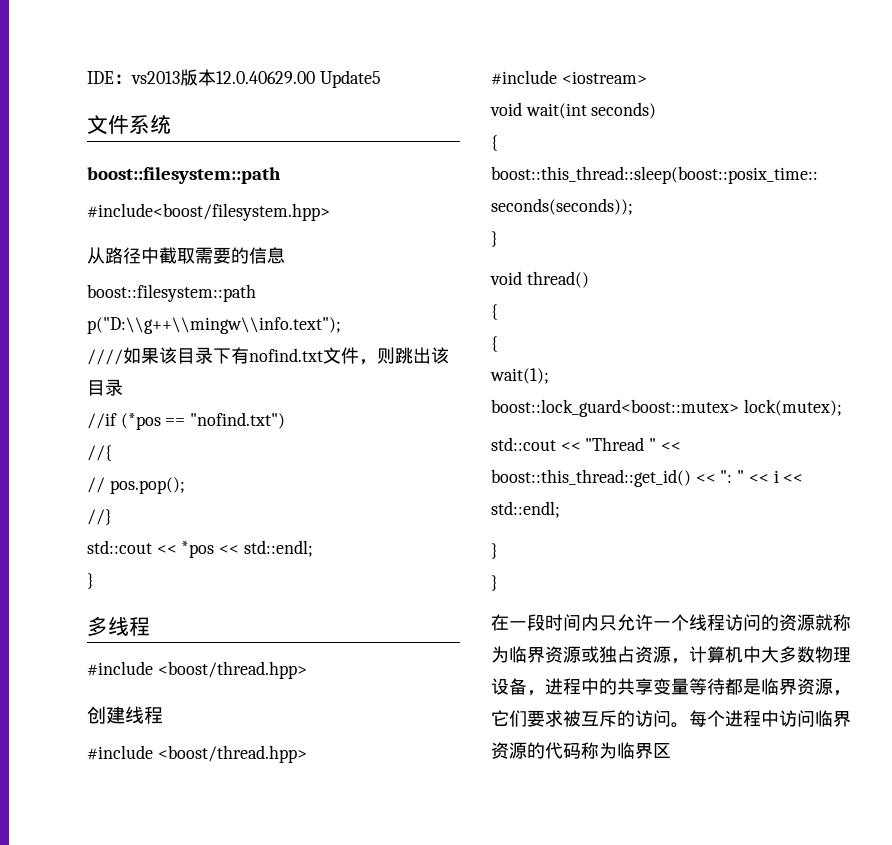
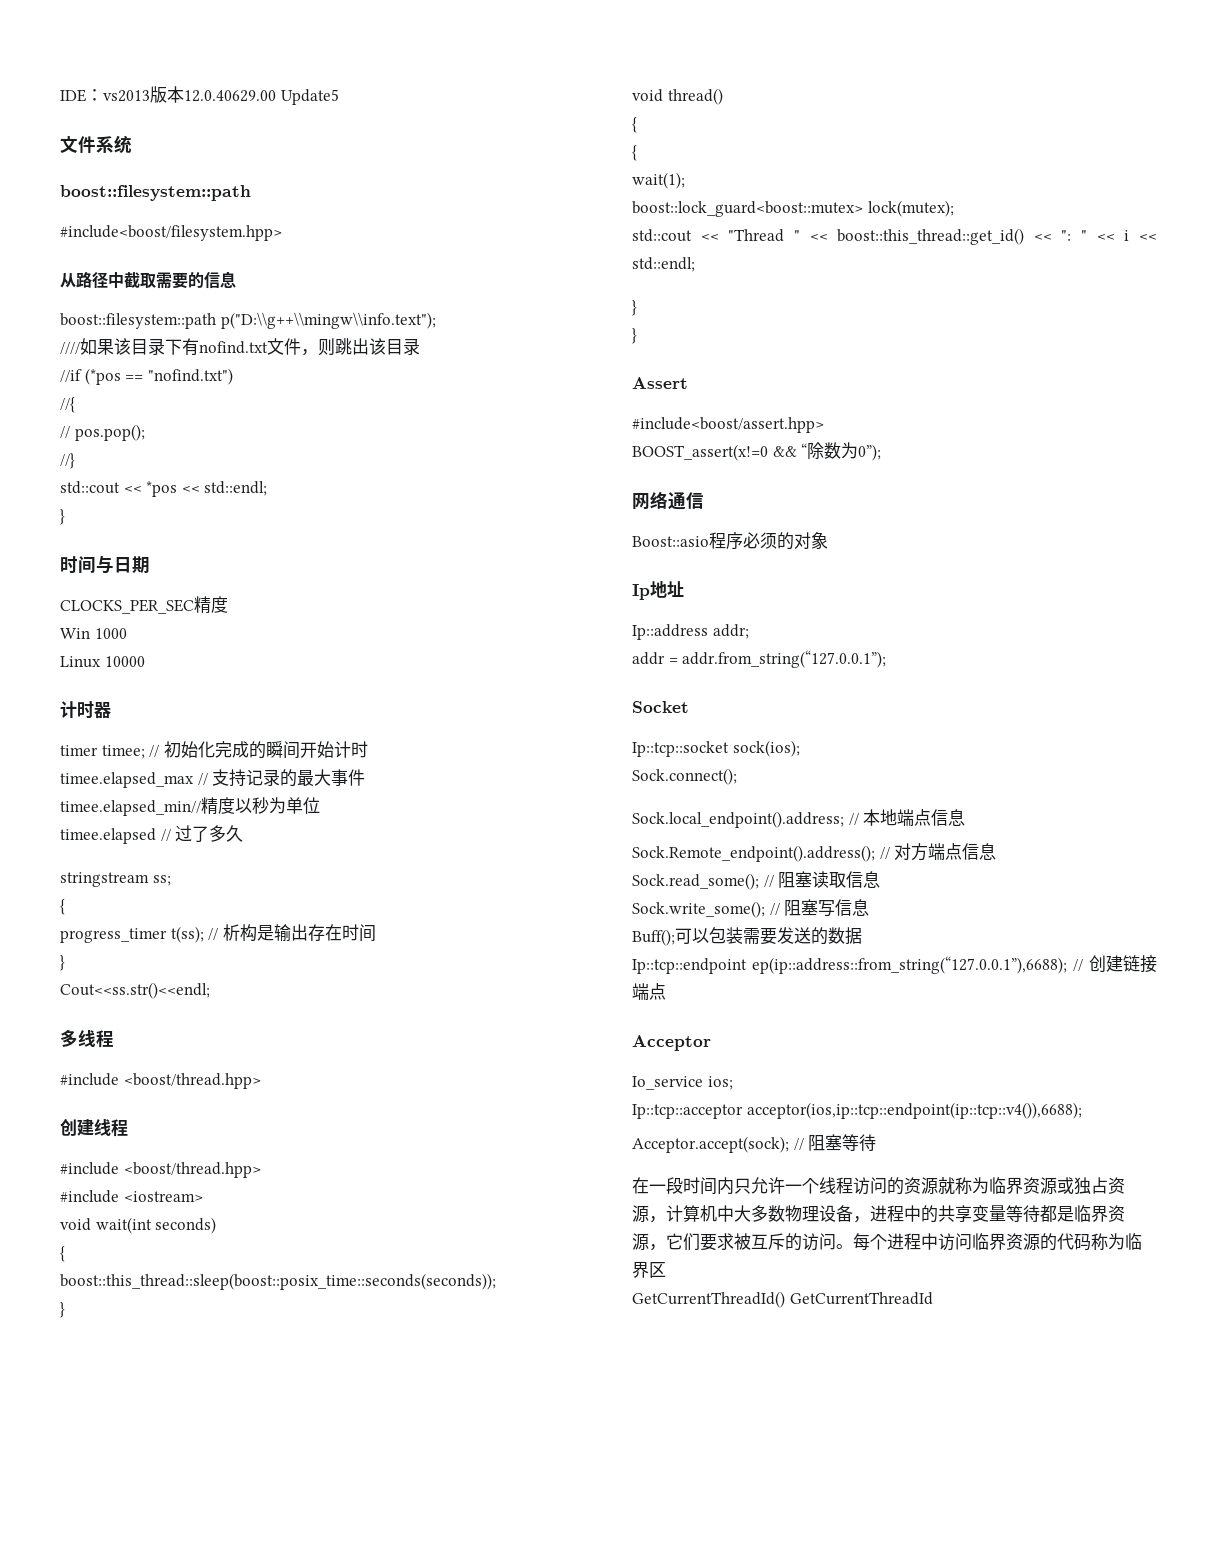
(94, 581) none -> [60,555,150,574] [60,596,228,614] [60,628,127,639] [60,656,145,668] [60,701,111,719] [60,741,368,759] [60,769,366,788] [60,797,320,816] [60,825,244,844] [60,872,171,887] [60,899,65,915] [60,924,376,943] [60,955,65,971] [60,982,210,999] // 时间与日期 // CLOCKS_PER_SEC精度 // Win 1000 // Linux 10000 // 计时器 // timer timee; // 初始化完成的瞬间开始计时 // timee.elapsed_max // 支持记录的最大事件 // timee.elapsed_min//精度以秒为单位 // timee.elapsed // 过了多久 // stringstream ss; // { // progress_timer t(ss); // 析构是输出存在时间 // } // Cout<<ss.str()<<endl;
(498, 583) none -> [632,377,688,389] [632,417,824,433] [632,442,882,461] [632,491,704,510] [632,532,828,550] [632,581,684,600] [632,624,749,640] [632,650,887,668] [632,701,689,713] [632,740,800,757] [632,768,737,785] [632,809,966,828] [632,843,997,862] [632,871,881,890] [632,899,870,918] [632,927,862,946] [632,955,1157,974] [632,983,666,1000] [632,1035,711,1051] [632,1076,733,1090] [632,1102,1082,1119] [632,1134,877,1153] // Assert // #include<boost/assert.hpp> // BOOST_assert(x!=0 && “除数为0”); // 网络通信 // Boost::asio程序必须的对象 // Ip地址 // Ip::address addr; // addr = addr.from_string(“127.0.0.1”); // Socket // Ip::tcp::socket sock(ios); // Sock.connect(); // Sock.local_endpoint().address; // 本地端点信息 // Sock.Remote_endpoint().address(); // 对方端点信息 // Sock.read_some(); // 阻塞读取信息 // Sock.write_some(); // 阻塞写信息 // Buff();可以包装需要发送的数据 // Ip::tcp::endpoint ep(ip::address::from_string(“127.0.0.1”),6688); // 创建链接端点 // Acceptor // Io_service ios; // Ip::tcp::acceptor acceptor(ios,ip::tcp::endpoint(ip::tcp::v4()),6688); // Acceptor.accept(sock); // 阻塞等待
(671, 750) none -> [632,1291,933,1308] // GetCurrentThreadId() GetCurrentThreadId

